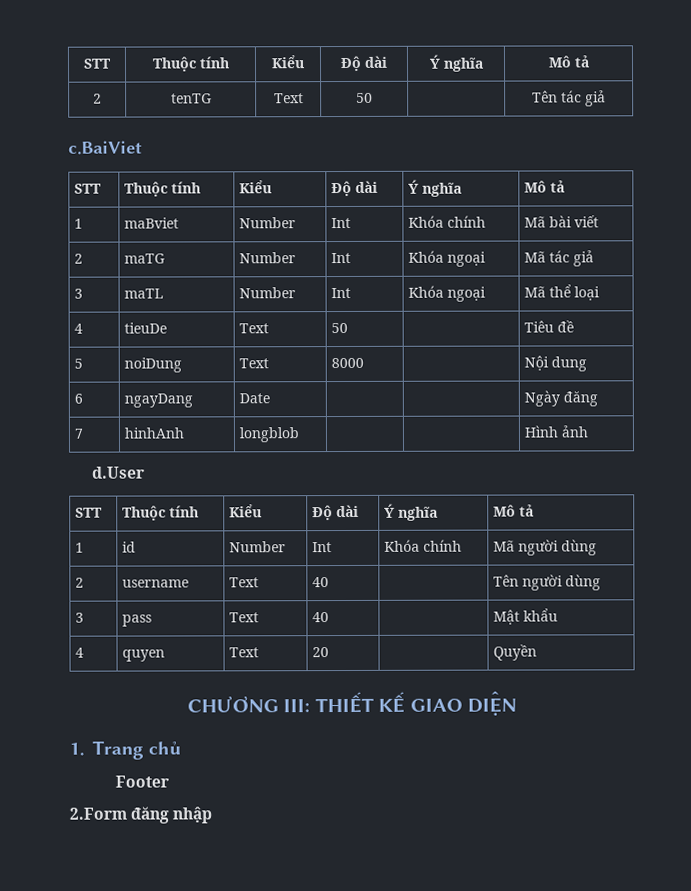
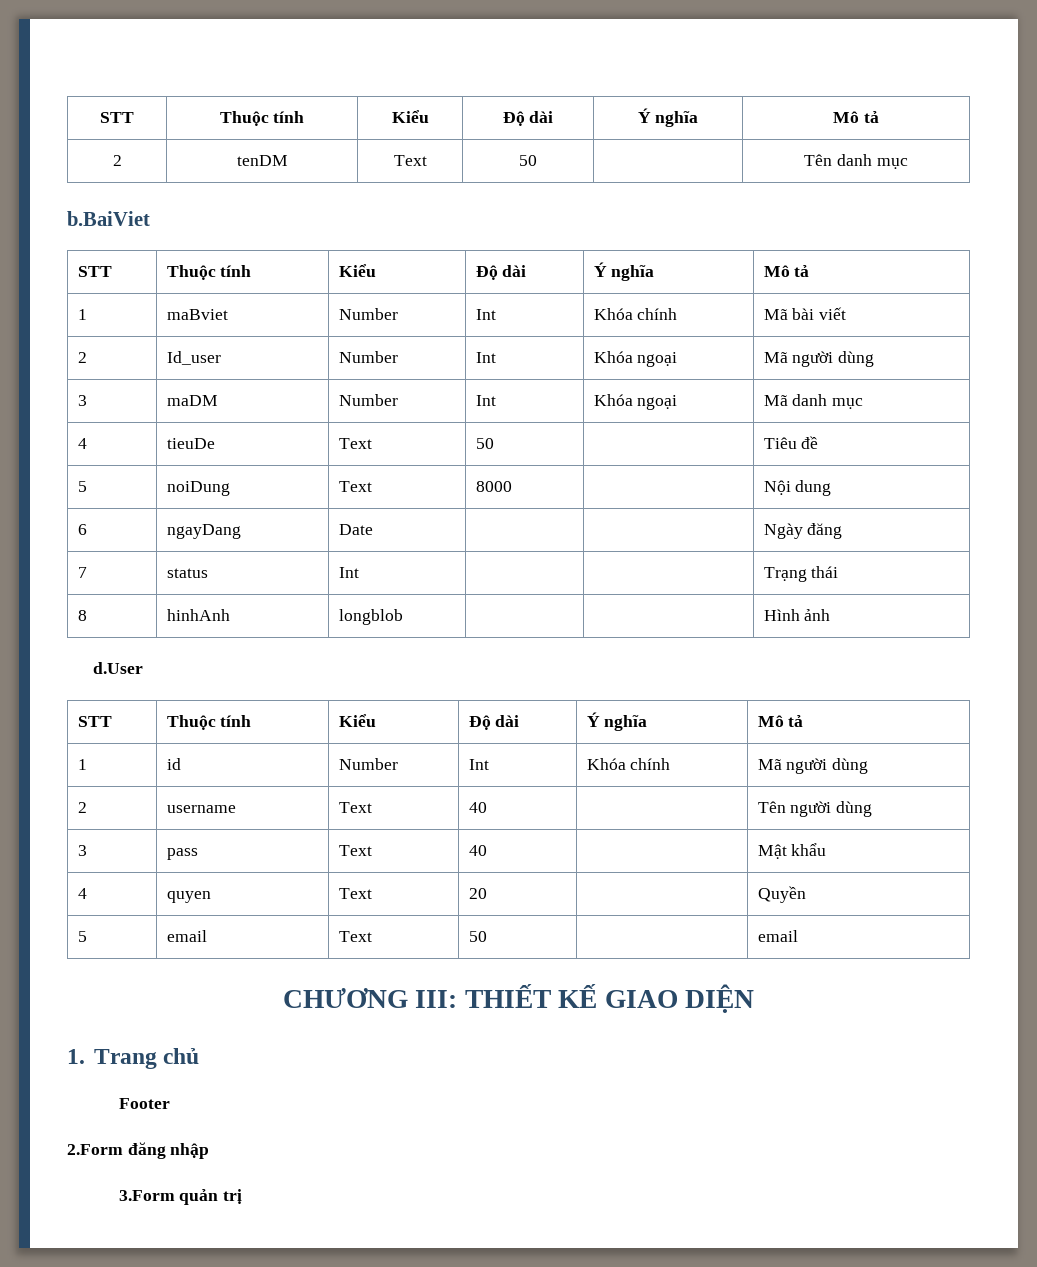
[170,93,212,104] tenTG -> [236,155,288,166] tenDM
[561,90,606,107] [68,140,143,155] tác giả // c.BaiViet -> [837,154,908,169] [67,211,150,226] danh mục // b.BaiViet
[124,253,166,264] [239,252,297,264] [331,252,352,264] [408,250,487,267] [524,250,595,267] [74,288,84,299] [124,288,165,299] [239,287,297,299] [331,287,352,299] [408,285,487,302] [524,284,601,301] maTG | Number | Int | Khóa ngoại | Mã tác giả // 3 | maTL | Number | Int | Khóa ngoại | Mã thể loại -> [166,351,221,365] [338,351,398,363] [475,352,496,363] [593,351,678,367] [763,351,875,367] [77,395,87,406] [166,395,218,406] [338,394,398,406] [475,395,496,406] [593,394,678,410] [763,394,864,409] Id_user | Number | Int | Khóa ngoại | Mã người dùng // 3 | maDM | Number | Int | Khóa ngoại | Mã danh mục
(84, 433) none -> [166,568,208,578] [338,567,359,578] [763,566,839,582] [77,610,87,621] | status | Int | | | Trạng thái // 8
(538, 652) none -> [77,931,87,942] [166,930,207,942] [338,931,372,942] [468,931,487,942] [757,930,798,942] // 5 | email | Text | 50 | | email
(213, 815) none -> [118,1189,243,1205] // 3.Form quản trị

